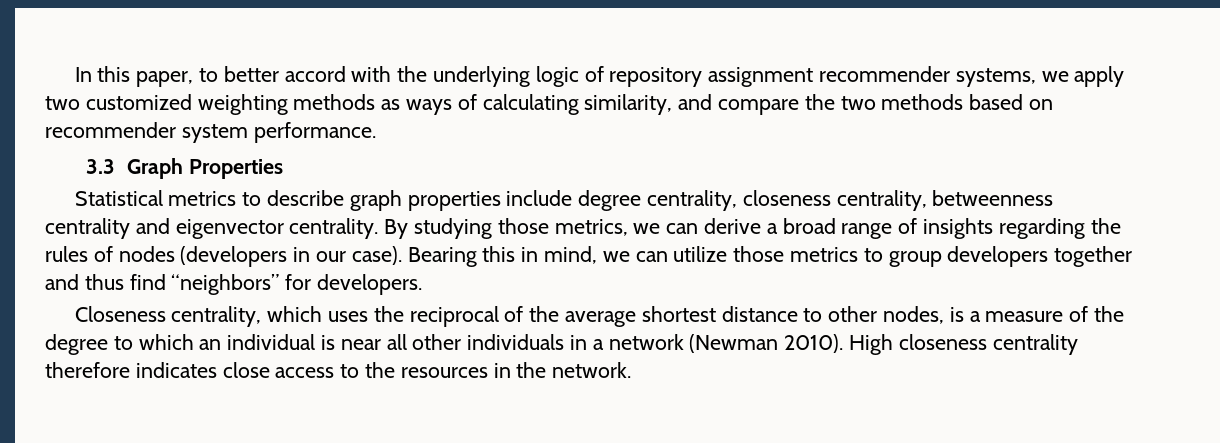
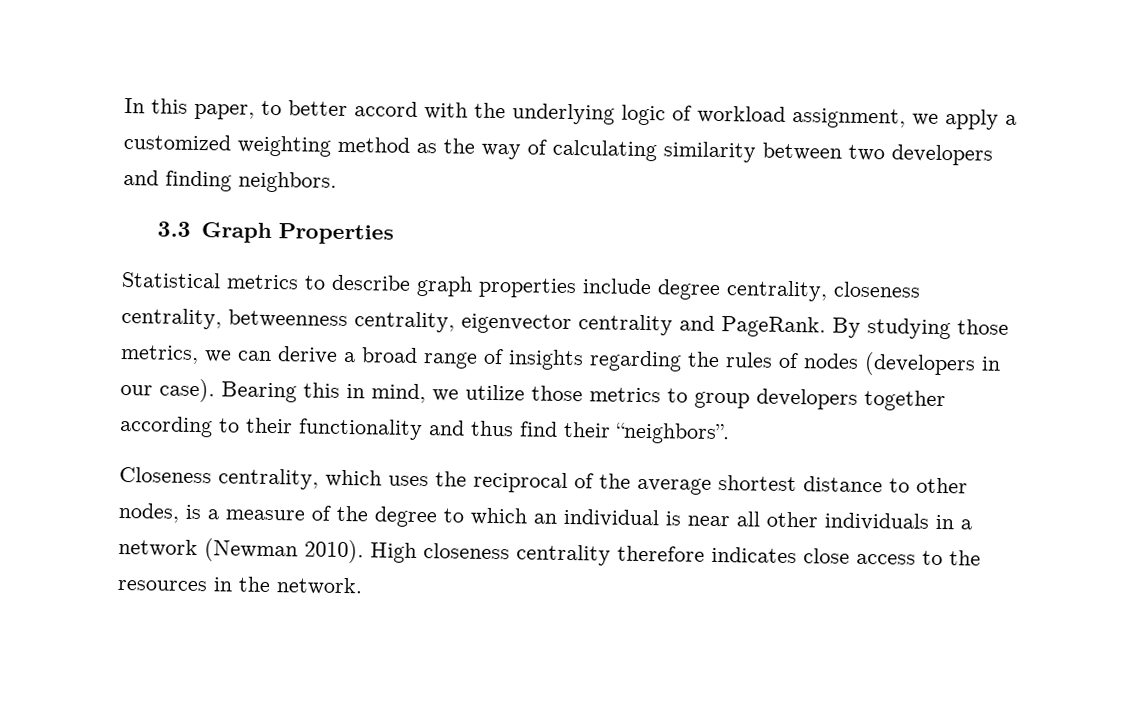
[609,66,1036,87] repository assignment recommender systems, -> [697,105,906,129] workload assignment,
[45,96,80,110] two -> [1005,114,1017,125] a
[293,94,1054,115] [45,122,376,143] methods as ways of calculating similarity, and compare the two methods based on recommender system performance. -> [337,136,993,166] [123,170,337,193] method as the way of calculating similarity between two developers and finding neighbors.
[45,218,379,239] centrality and eigenvector centrality. -> [354,311,826,338] centrality, eigenvector centrality and PageRank.
[635,251,668,262] can -> (459, 395) none
[45,274,423,295] and thus find “neighbors” for developers. -> [119,415,730,445] according to their functionality and thus find their “neighbors”.

